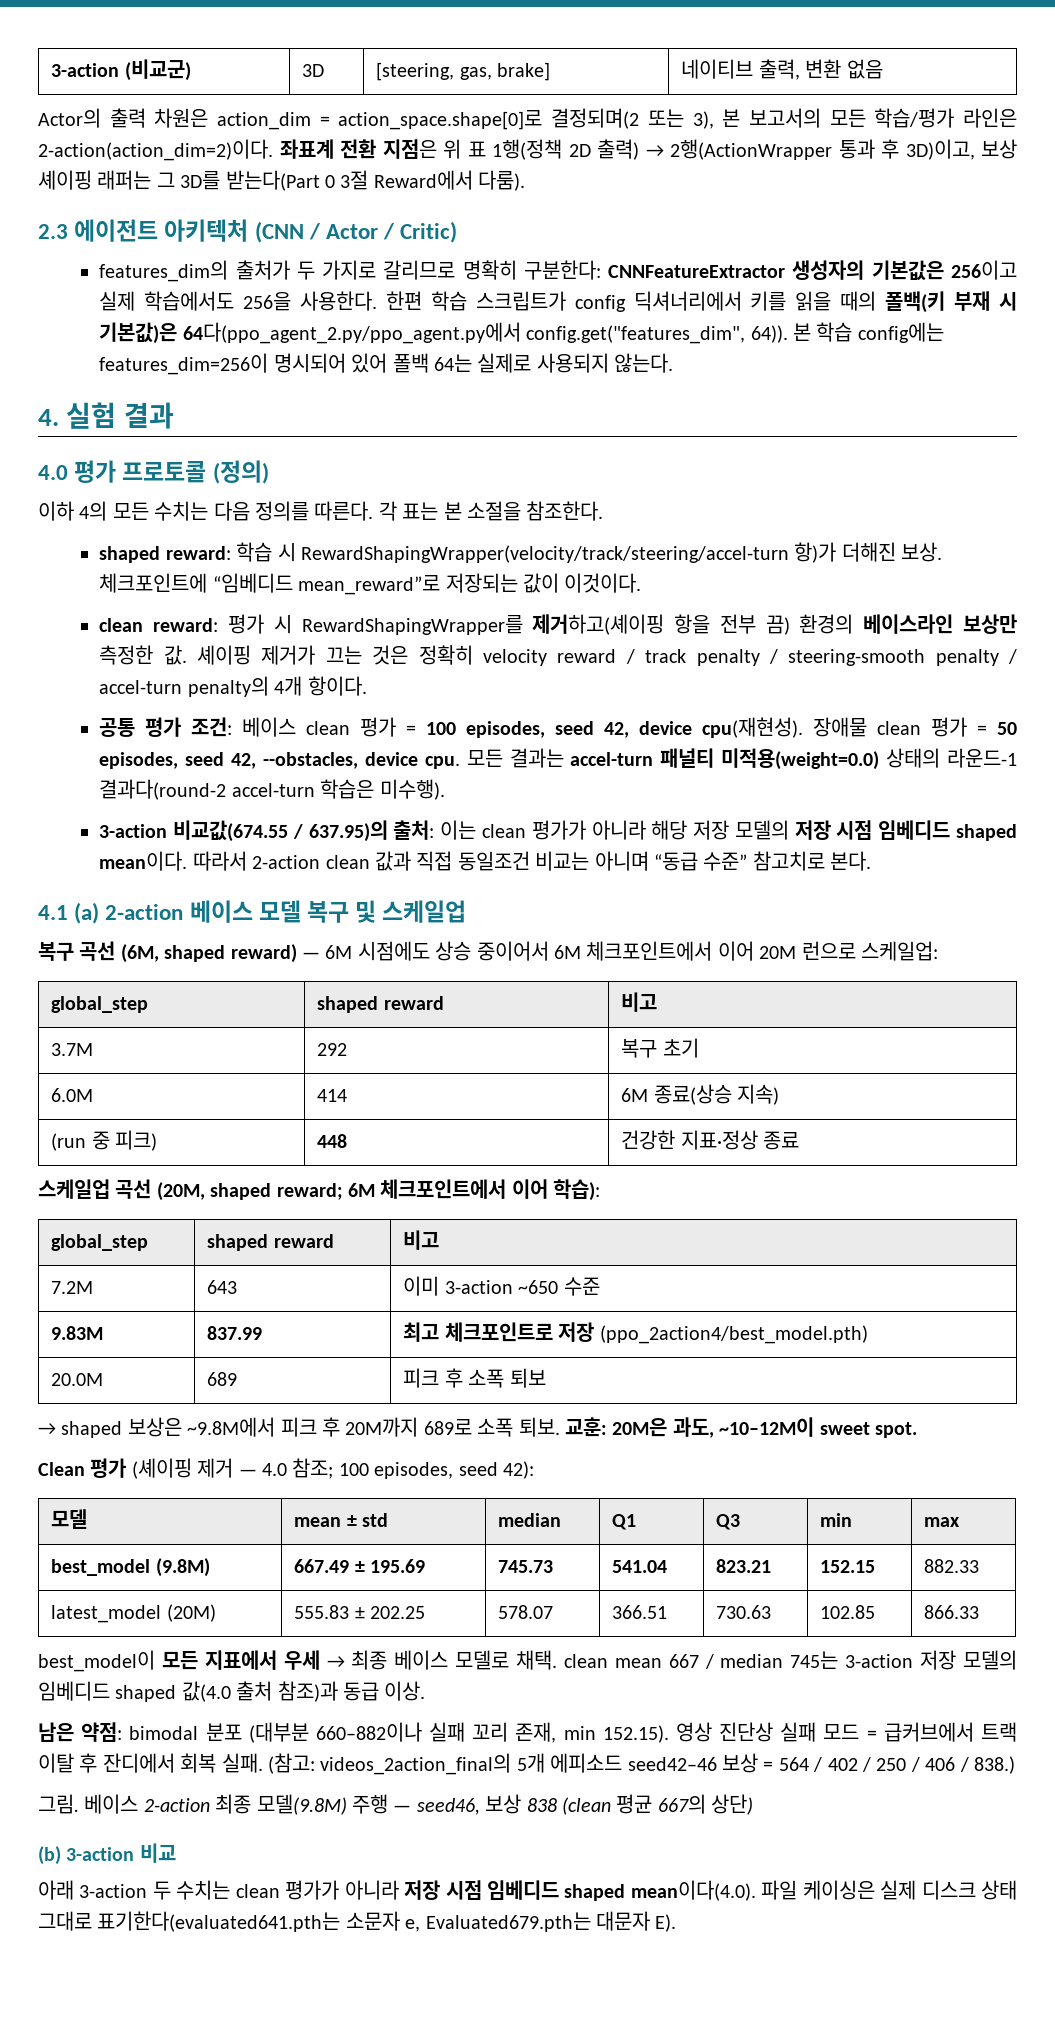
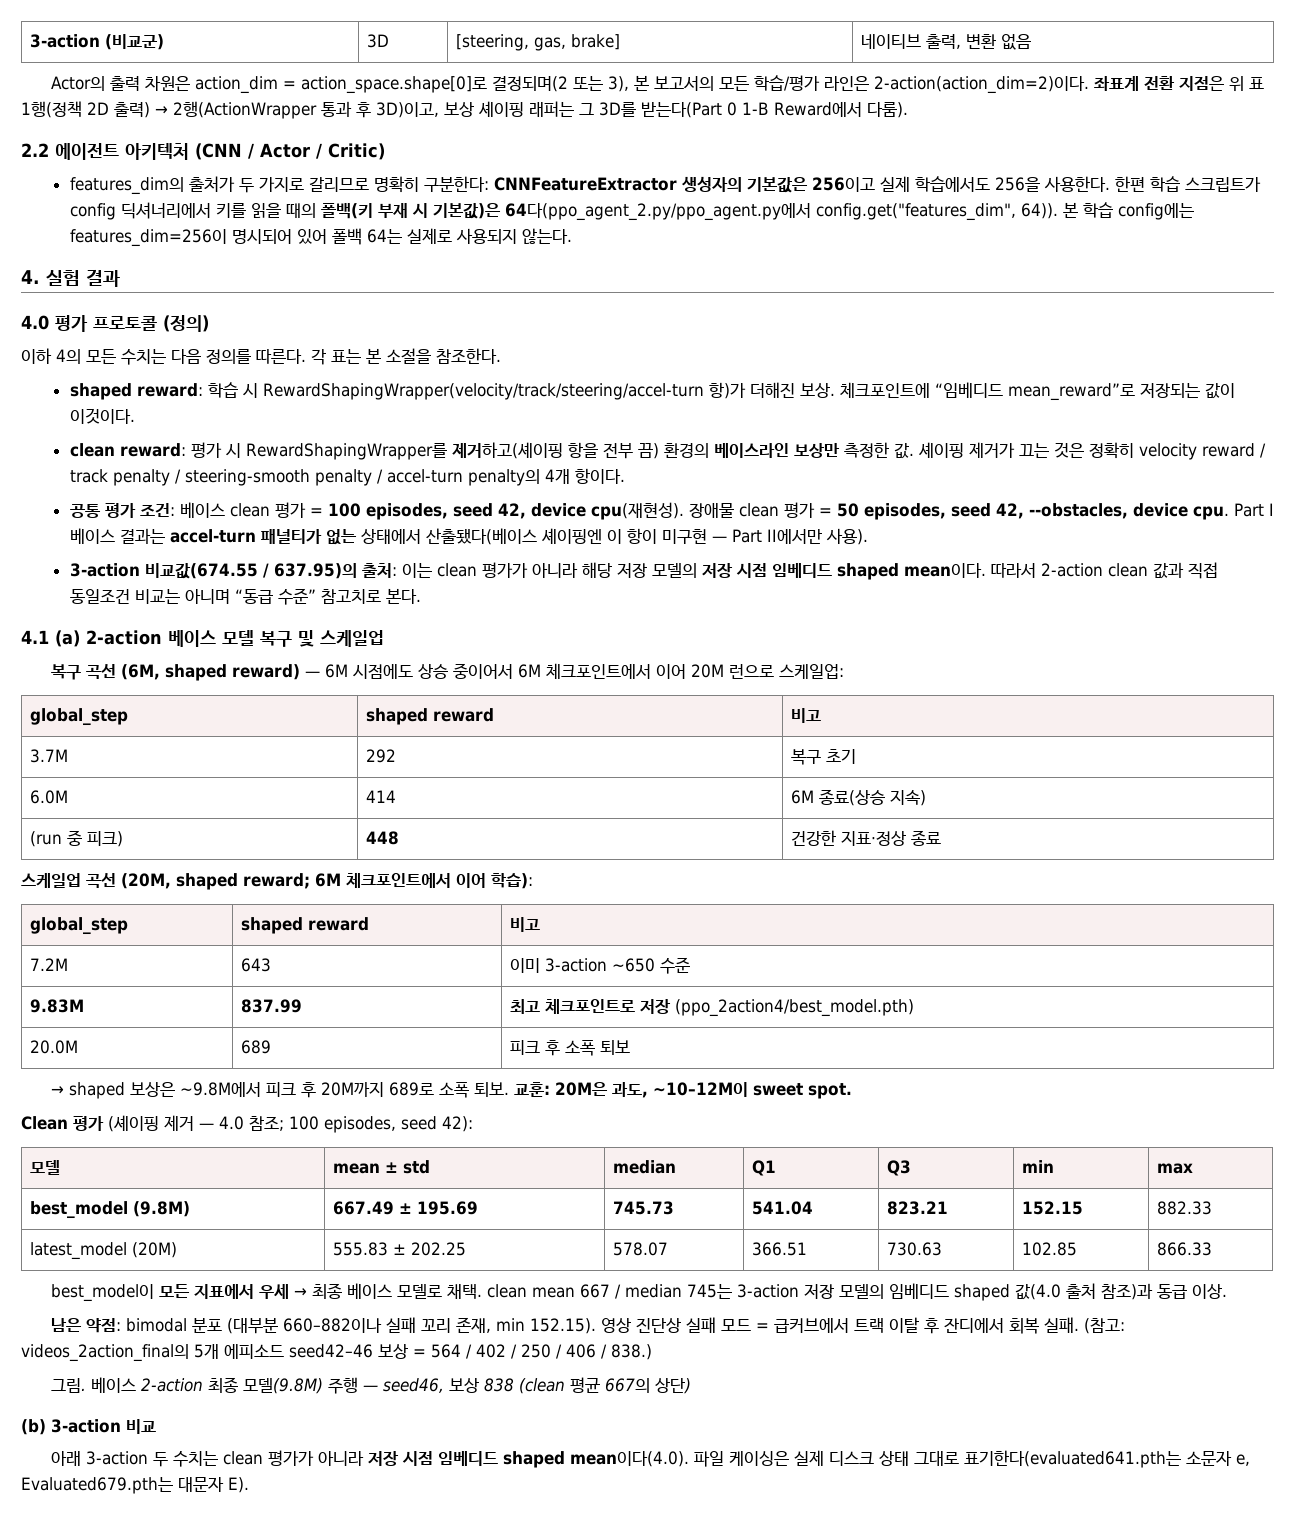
[340,170,369,190] 3절 -> [741,102,769,115] 1-B
[38,224,68,239] 2.3 -> [21,143,49,157] 2.2
[466,748,1017,770] [99,779,445,800] 모든 결과는 accel-turn 패널티 미적용(weight=0.0) 상태의 라운드-1 결과다(round-2 accel-turn 학습은 미수행). -> [1233,503,1274,517] [69,528,868,545] Part I 베이스 결과는 accel-turn 패널티가 없는 상태에서 산출됐다(베이스 셰이핑엔 이 항이 미구현 — Part II에서만 사용).

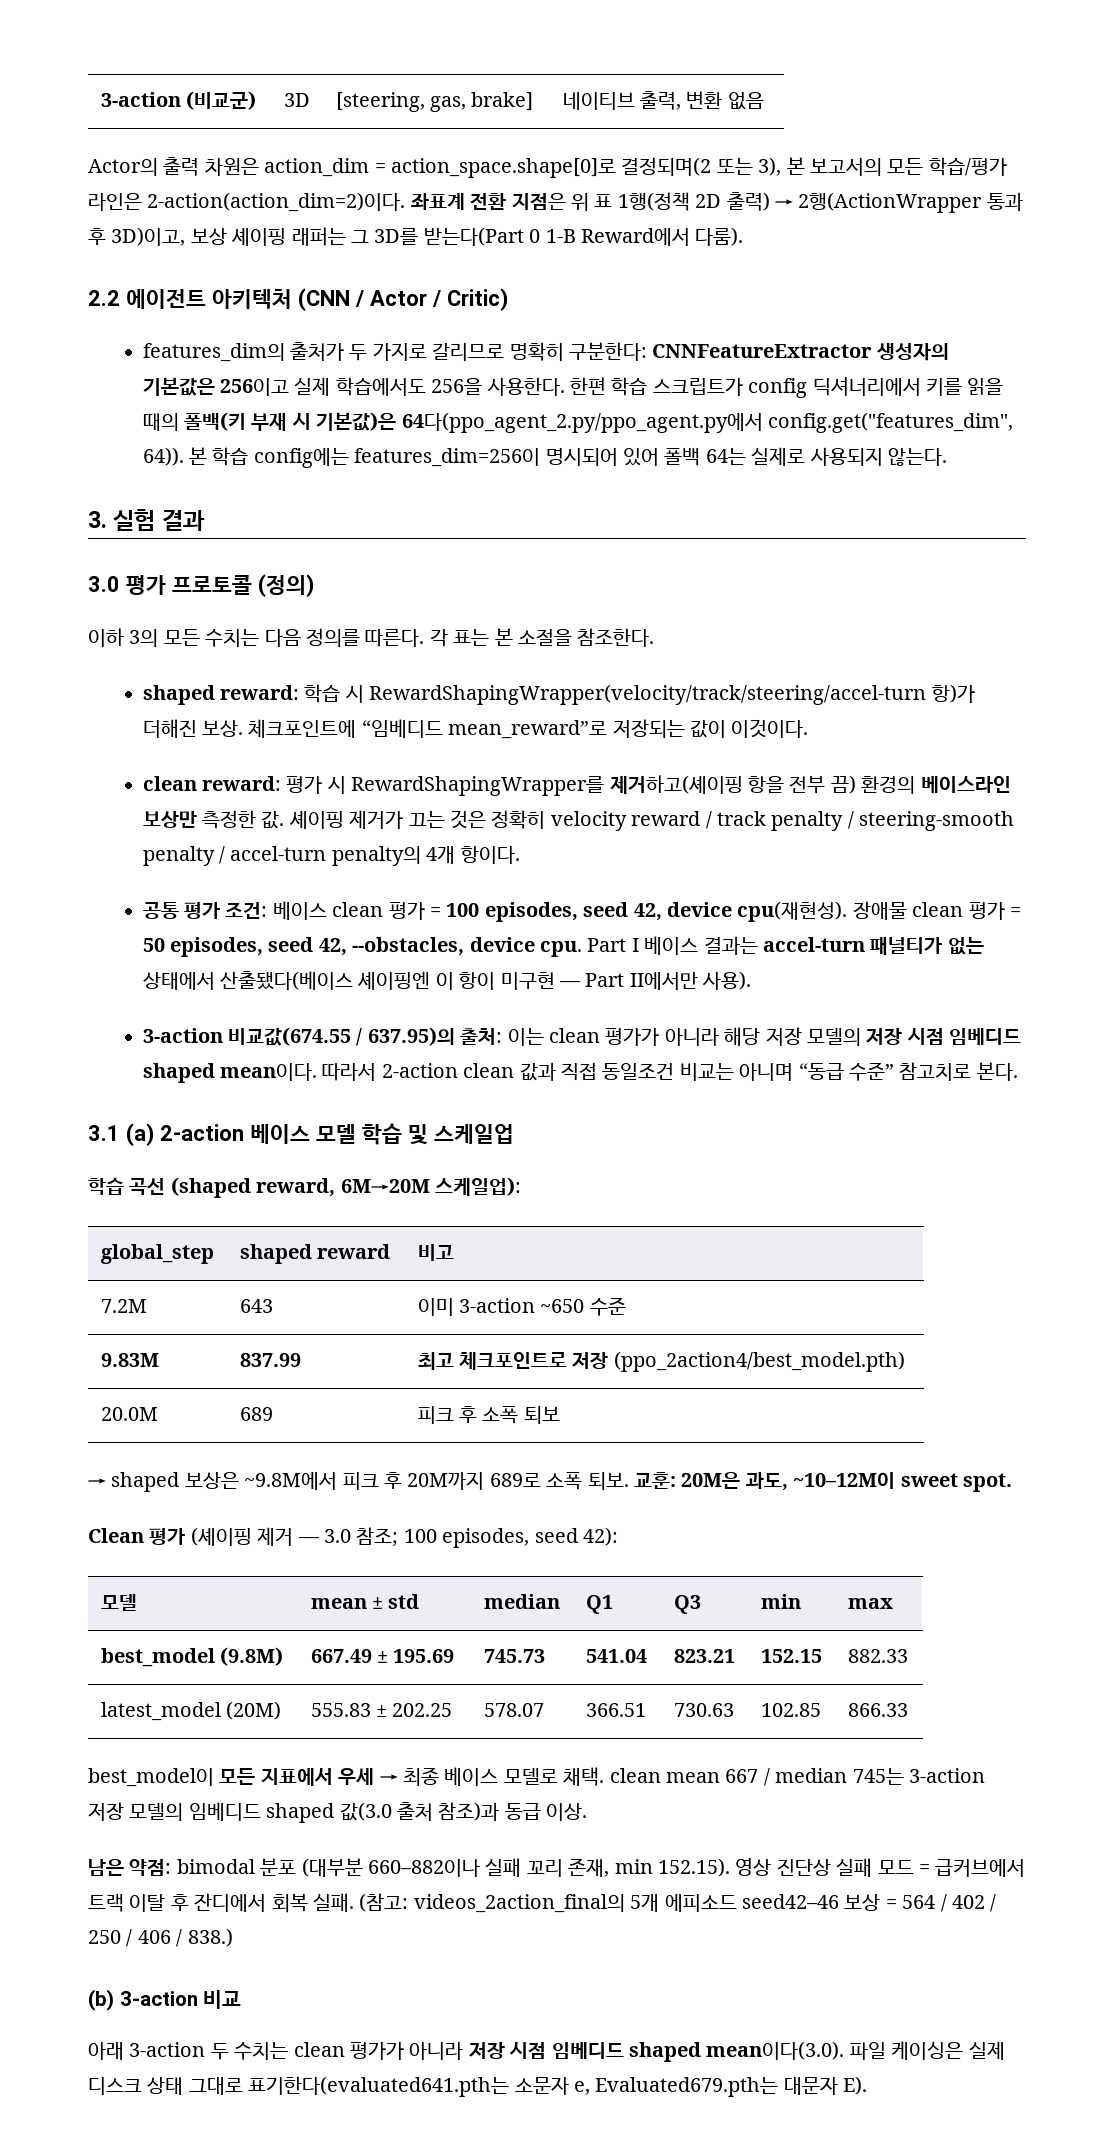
[21,270,40,284] 4. -> [88,511,107,528] 3.
[21,315,49,330] 4.0 -> [88,576,120,592] 3.0
[56,349,81,364] 4의 -> [129,629,159,647] 3의
[21,630,49,644] 4.1 -> [88,1125,120,1141] 3.1
[260,631,292,647] 복구 -> [361,1123,402,1145] 학습
[51,663,845,681] [29,708,128,726] [365,708,494,725] [790,708,821,723] [29,749,68,763] [365,749,396,763] [790,749,856,765] [29,790,68,804] [365,790,396,803] [790,789,926,806] [29,830,123,847] [365,831,399,845] [790,830,941,846] [21,873,533,890] 복구 곡선 (6M, shaped reward) — 6M 시점에도 상승 중이어서 6M 체크포인트에서 이어 20M 런으로 스케일업: // global_step | shaped reward | 비고 // 3.7M | 292 | 복구 초기 // 6.0M | 414 | 6M 종료(상승 지속) // (run 중 피크) | 448 | 건강한 지표·정상 종료 // 스케일업 곡선 (20M, shaped reward; 6M 체크포인트에서 이어 학습): -> [88,1177,521,1198] 학습 곡선 (shaped reward, 6M→20M 스케일업):
[219,1116,244,1130] 4.0 -> [324,1529,351,1543] 3.0
[1015,1284,1062,1300] 값(4.0 -> [339,1802,392,1821] 값(3.0
[51,1377,692,1394] // 그림. 베이스 2-action 최종 모델(9.8M) 주행 — seed46, 보상 838 (clean 평균 667의 상단) -> (233, 1937) none
[570,1451,690,1467] mean이다(4.0). -> [706,2041,845,2060] mean이다(3.0).

